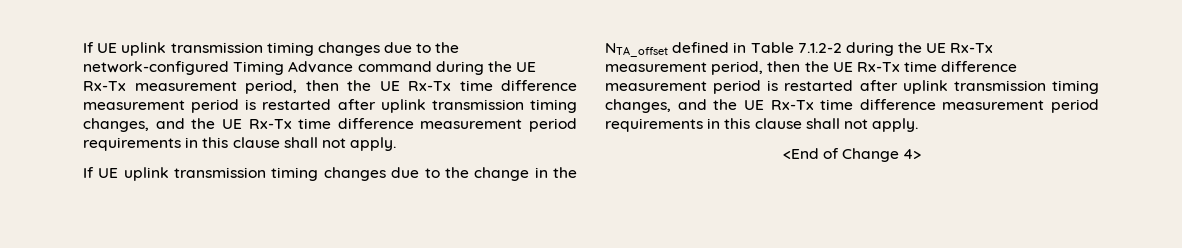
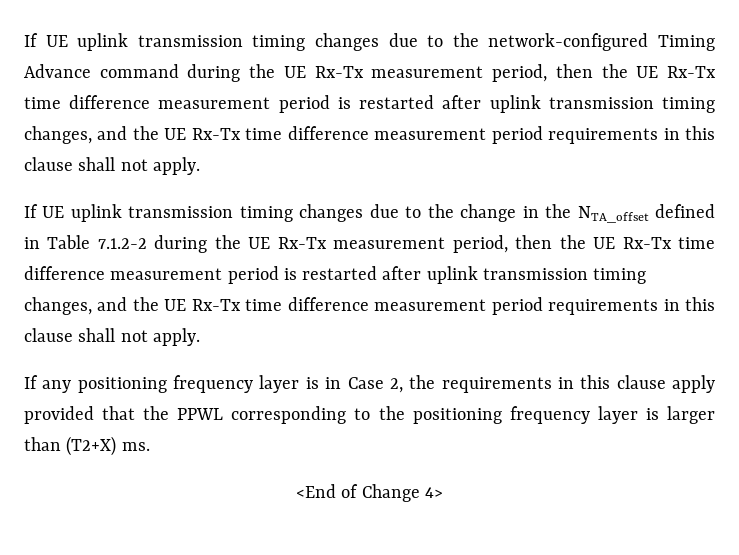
(919, 125) none -> [24,375,715,393] [24,406,716,424] [24,436,150,456] // If any positioning frequency layer is in Case 2, the requirements in this clause apply provided that the PPWL corresponding to the positioning frequency layer is larger than (T2+X) ms.

